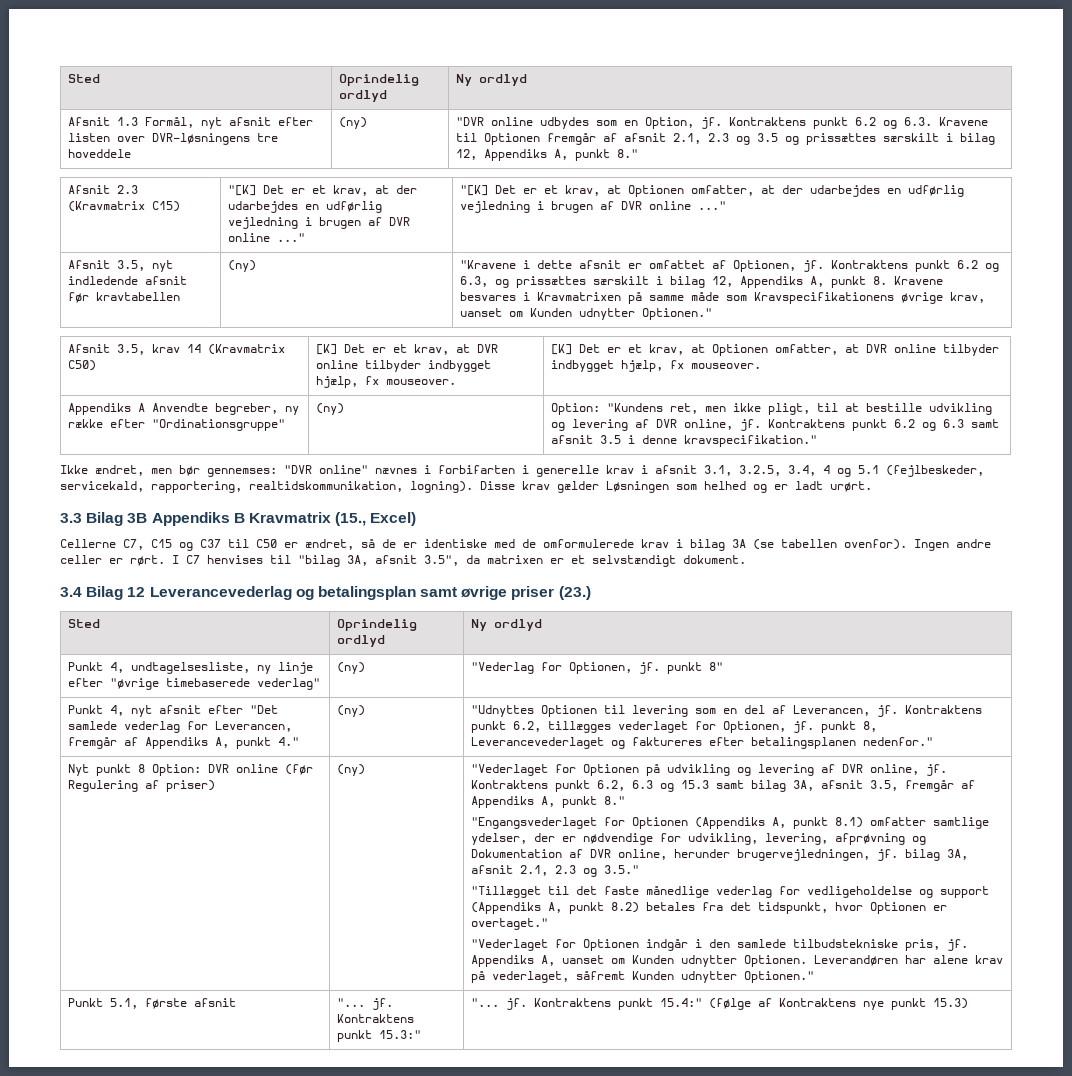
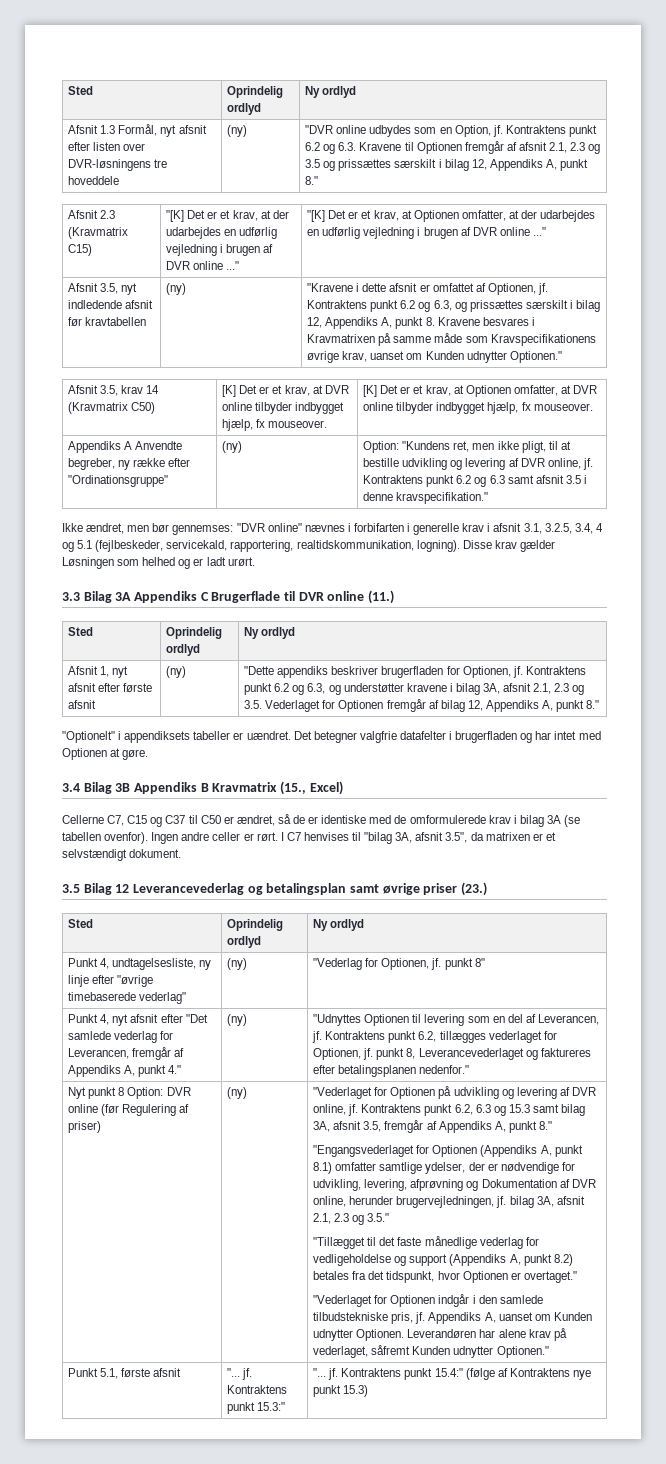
(124, 519) none -> [115,590,394,604] [68,627,94,636] [166,627,223,639] [166,644,201,656] [244,627,296,639] [68,666,129,678] [68,683,153,692] [68,700,97,709] [166,666,187,678] [244,666,586,678] [244,683,585,695] [244,699,600,712] [62,731,601,743] [62,748,149,760] [62,782,112,794] 3A Appendiks C Brugerflade til DVR online (11.) // Sted | Oprindelig ordlyd | Ny ordlyd // Afsnit 1, nyt afsnit efter første afsnit | (ny) | "Dette appendiks beskriver brugerfladen for Optionen, jf. Kontraktens punkt 6.2 og 6.3, og understøtter kravene i bilag 3A, afsnit 2.1, 2.3 og 3.5. Vederlaget for Optionen fremgår af bilag 12, Appendiks A, punkt 8." // "Optionelt" i appendiksets tabeller er uændret. Det betegner valgfrie datafelter i brugerfladen og har intet med Optionen at gøre. // 3.4 Bilag
[60,587,82,597] 3.4 -> [62,884,80,893] 3.5

